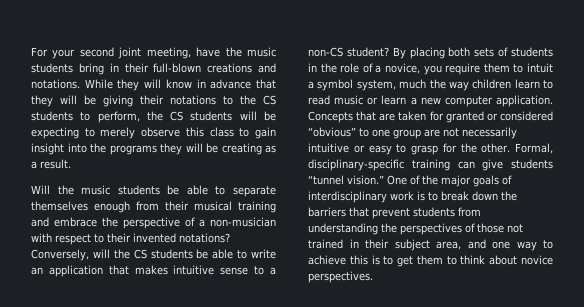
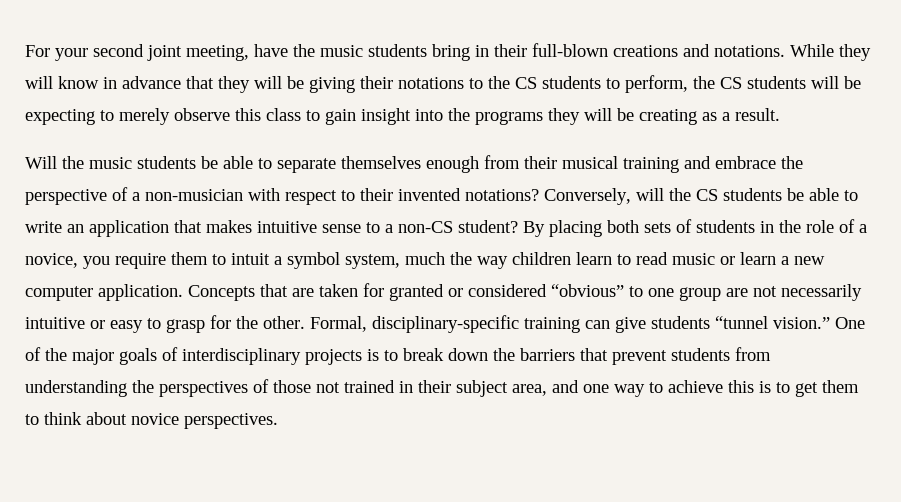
[390,191,414,201] work -> [305,349,362,365] projects

